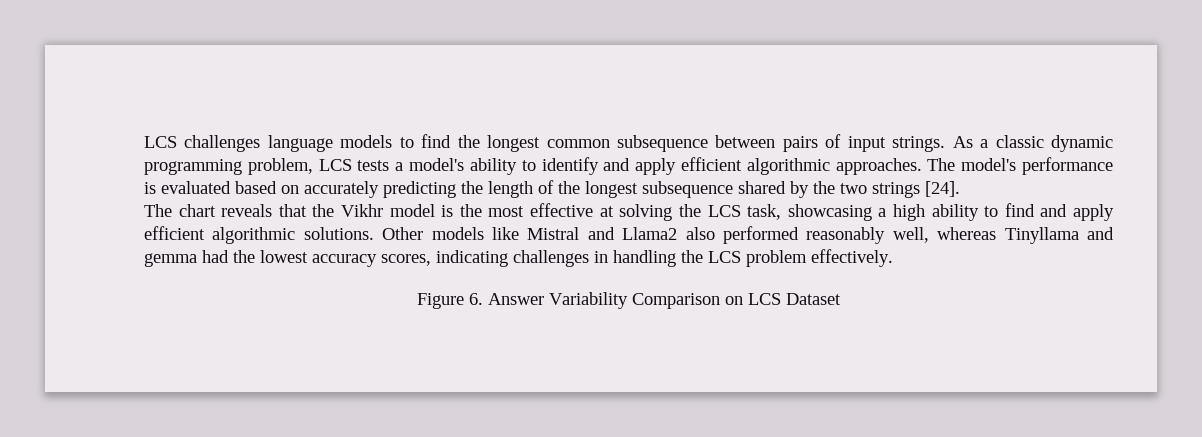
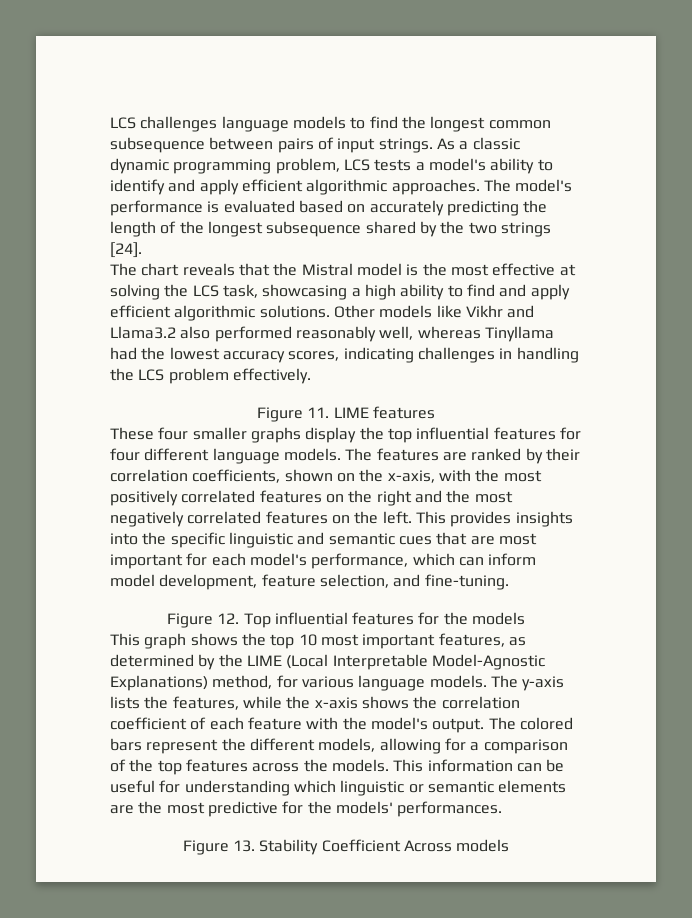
[341,204,384,217] Vikhr -> [301,263,353,276] Mistral
[527,227,678,240] Mistral and Llama2 -> [465,305,535,318] [110,326,176,339] Vikhr and Llama3.2
[1086,227,1114,240] [144,253,197,267] and gemma -> (554, 334) none
[469,292,841,309] 6. Answer Variability Comparison on LCS Dataset -> [307,406,435,419] [110,427,581,443] [110,448,580,464] [110,469,542,483] [110,490,513,506] [110,511,573,527] [110,532,537,548] [110,553,537,569] [110,574,509,590] [166,612,526,628] [110,633,526,649] [110,654,545,670] [110,675,565,691] [110,696,520,710] [110,717,573,733] [110,738,568,754] [110,759,565,775] [110,780,567,796] [110,801,503,817] [182,839,510,855] 11. LIME features // These four smaller graphs display the top influential features for four different language models. The features are ranked by their correlation coefficients, shown on the x-axis, with the most positively correlated features on the right and the most negatively correlated features on the left. This provides insights into the specific linguistic and semantic cues that are most important for each model's performance, which can inform model development, feature selection, and fine-tuning. // Figure 12. Top influential features for the models // This graph shows the top 10 most important features, as determined by the LIME (Local Interpretable Model-Agnostic Explanations) method, for various language models. The y-axis lists the features, while the x-axis shows the correlation coefficient of each feature with the model's output. The colored bars represent the different models, allowing for a comparison of the top features across the models. This information can be useful for understanding which linguistic or semantic elements are the most predictive for the models' performances. // Figure 13. Stability Coefficient Across models

